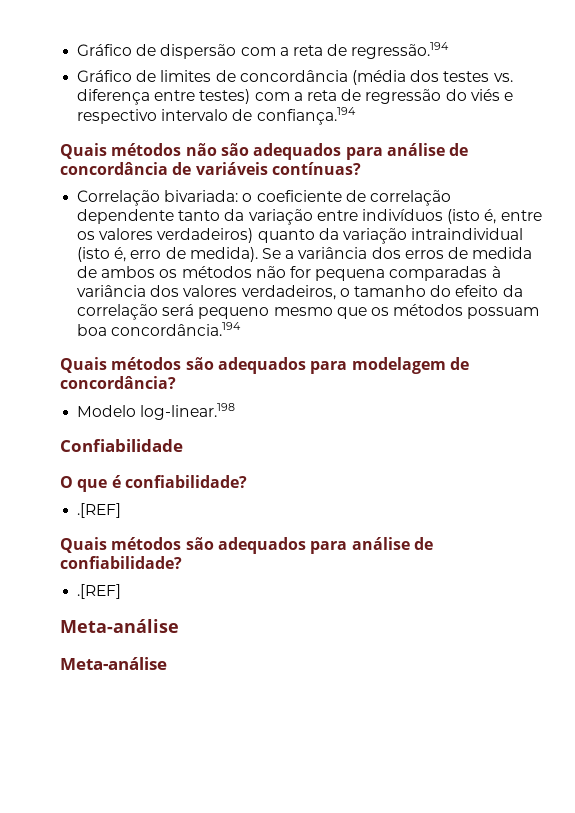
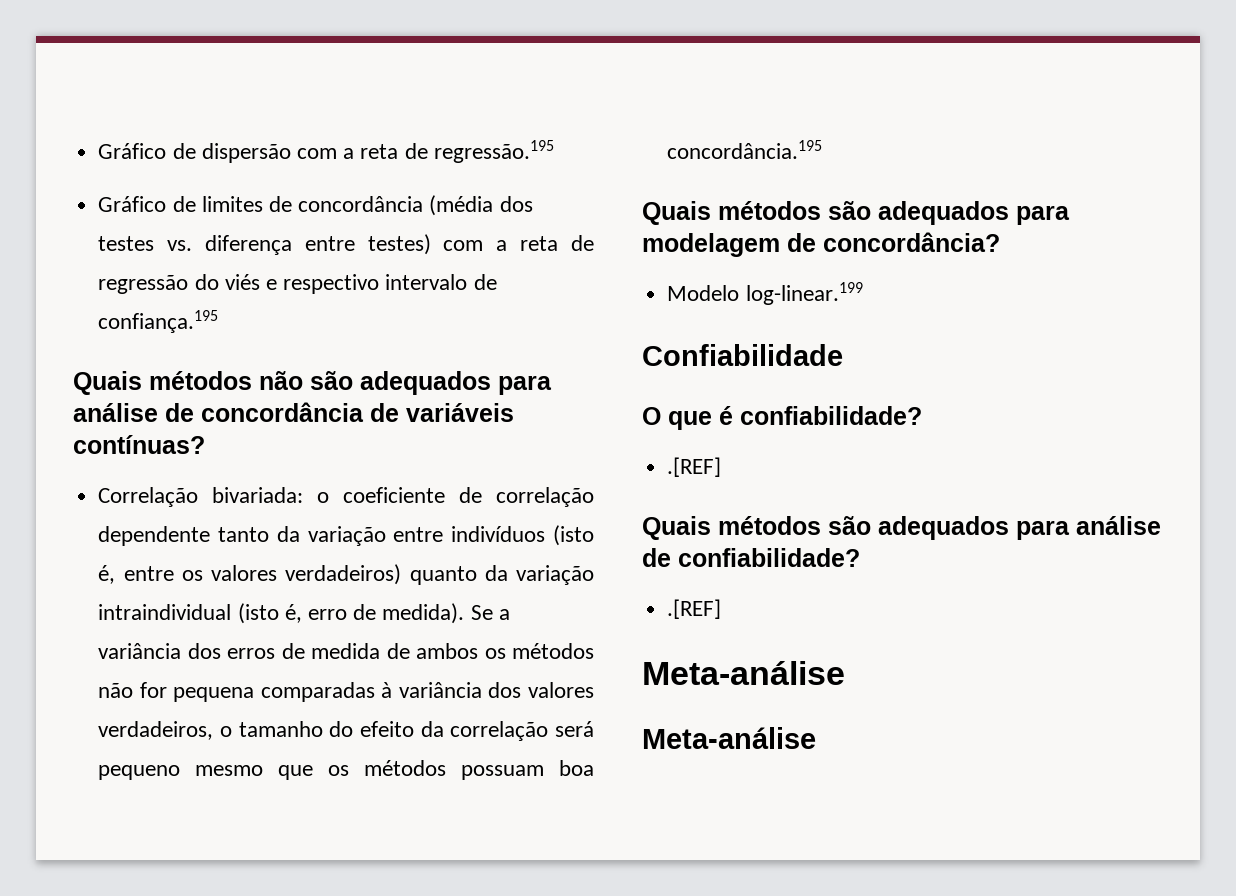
[351,42,450,59] regressão.194 -> [433,140,554,163] regressão.195
[256,107,356,125] confiança.194 -> [98,310,219,333] confiança.195
[111,322,242,336] concordância.194 -> [667,140,823,159] concordância.195
[140,403,236,420] log-linear.198 -> [745,282,863,305] log-linear.199

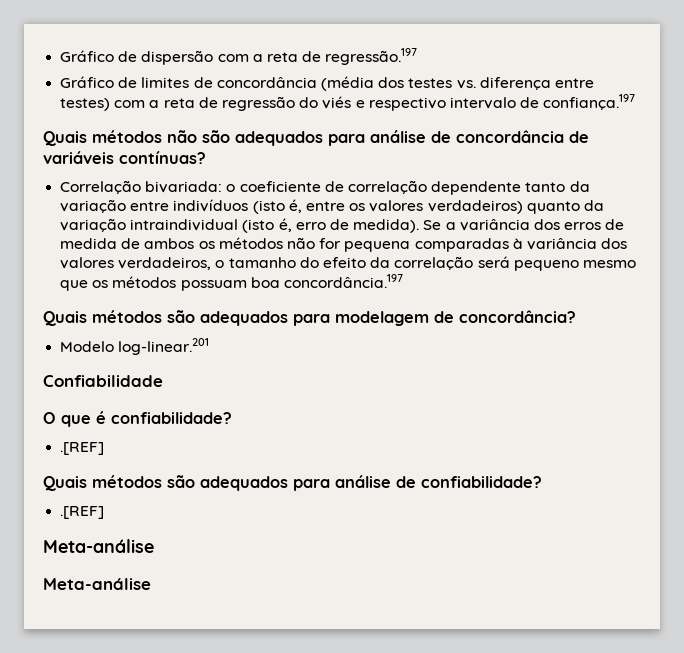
[433,140,554,163] regressão.195 -> [325,48,418,65] regressão.197
[98,310,219,333] confiança.195 -> [543,94,636,110] confiança.197
[667,140,823,159] concordância.195 -> [283,274,403,288] concordância.197
[745,282,863,305] log-linear.199 -> [118,338,210,355] log-linear.201

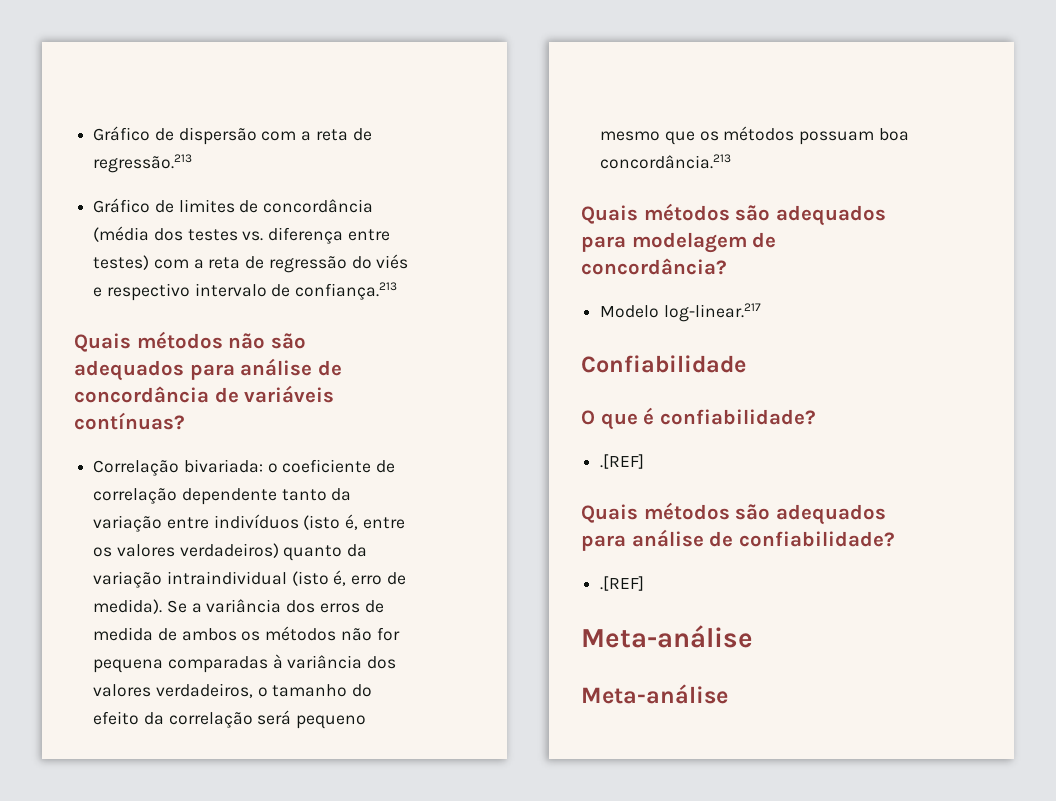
[325,48,418,65] regressão.197 -> [93,154,193,173] regressão.213
[543,94,636,110] confiança.197 -> [295,282,398,300] confiança.213
[283,274,403,288] concordância.197 -> [600,154,732,169] concordância.213
[118,338,210,355] log-linear.201 -> [663,303,761,322] log-linear.217

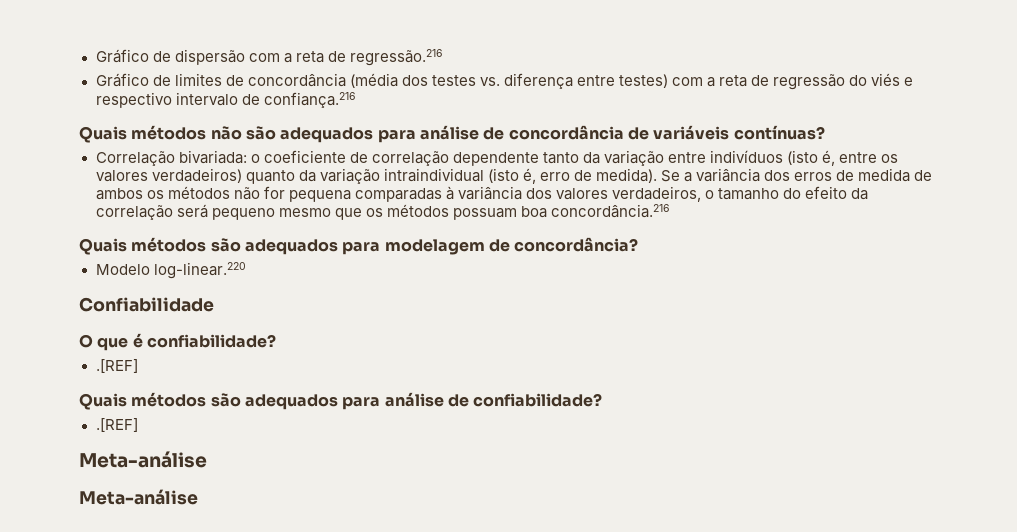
[93,154,193,173] regressão.213 -> [349,49,443,66] regressão.216
[295,282,398,300] confiança.213 -> [263,92,356,108] confiança.216
[600,154,732,169] concordância.213 -> [550,204,670,218] concordância.216
[663,303,761,322] log-linear.217 -> [153,262,246,279] log-linear.220

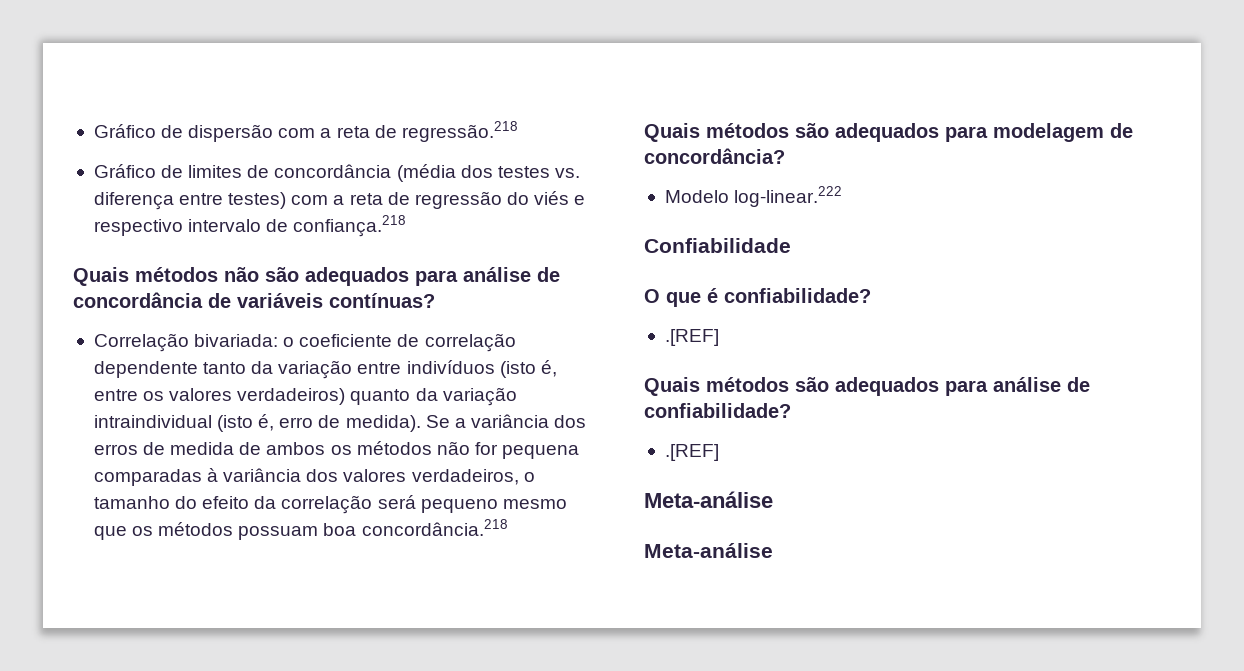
[349,49,443,66] regressão.216 -> [401,121,518,142] regressão.218
[263,92,356,108] confiança.216 -> [293,215,407,237] confiança.218
[550,204,670,218] concordância.216 -> [361,519,508,536] concordância.218
[153,262,246,279] log-linear.220 -> [734,186,843,207] log-linear.222

